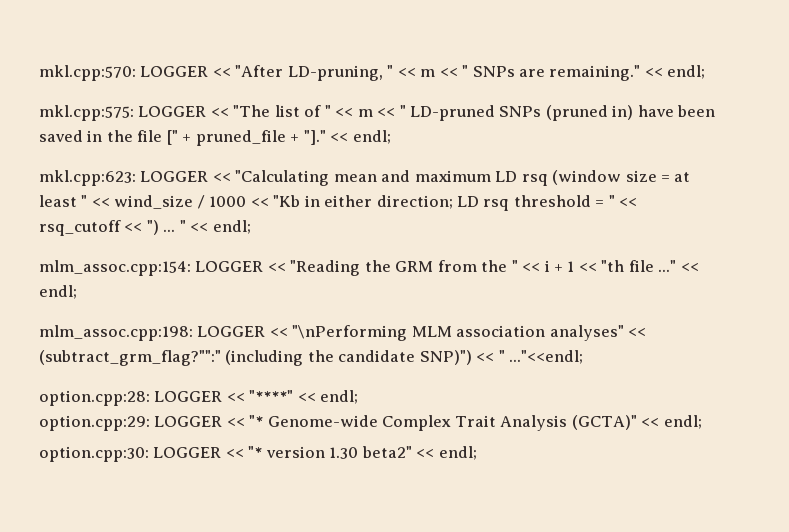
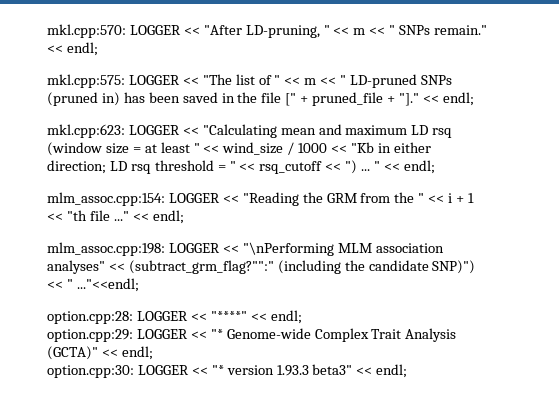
[519,65,641,81] are remaining." -> [434,25,488,35] remain."
[637,105,674,117] have -> [123,92,145,103] has
[329,446,412,459] 1.30 beta2" -> [276,364,353,376] 1.93.3 beta3"

